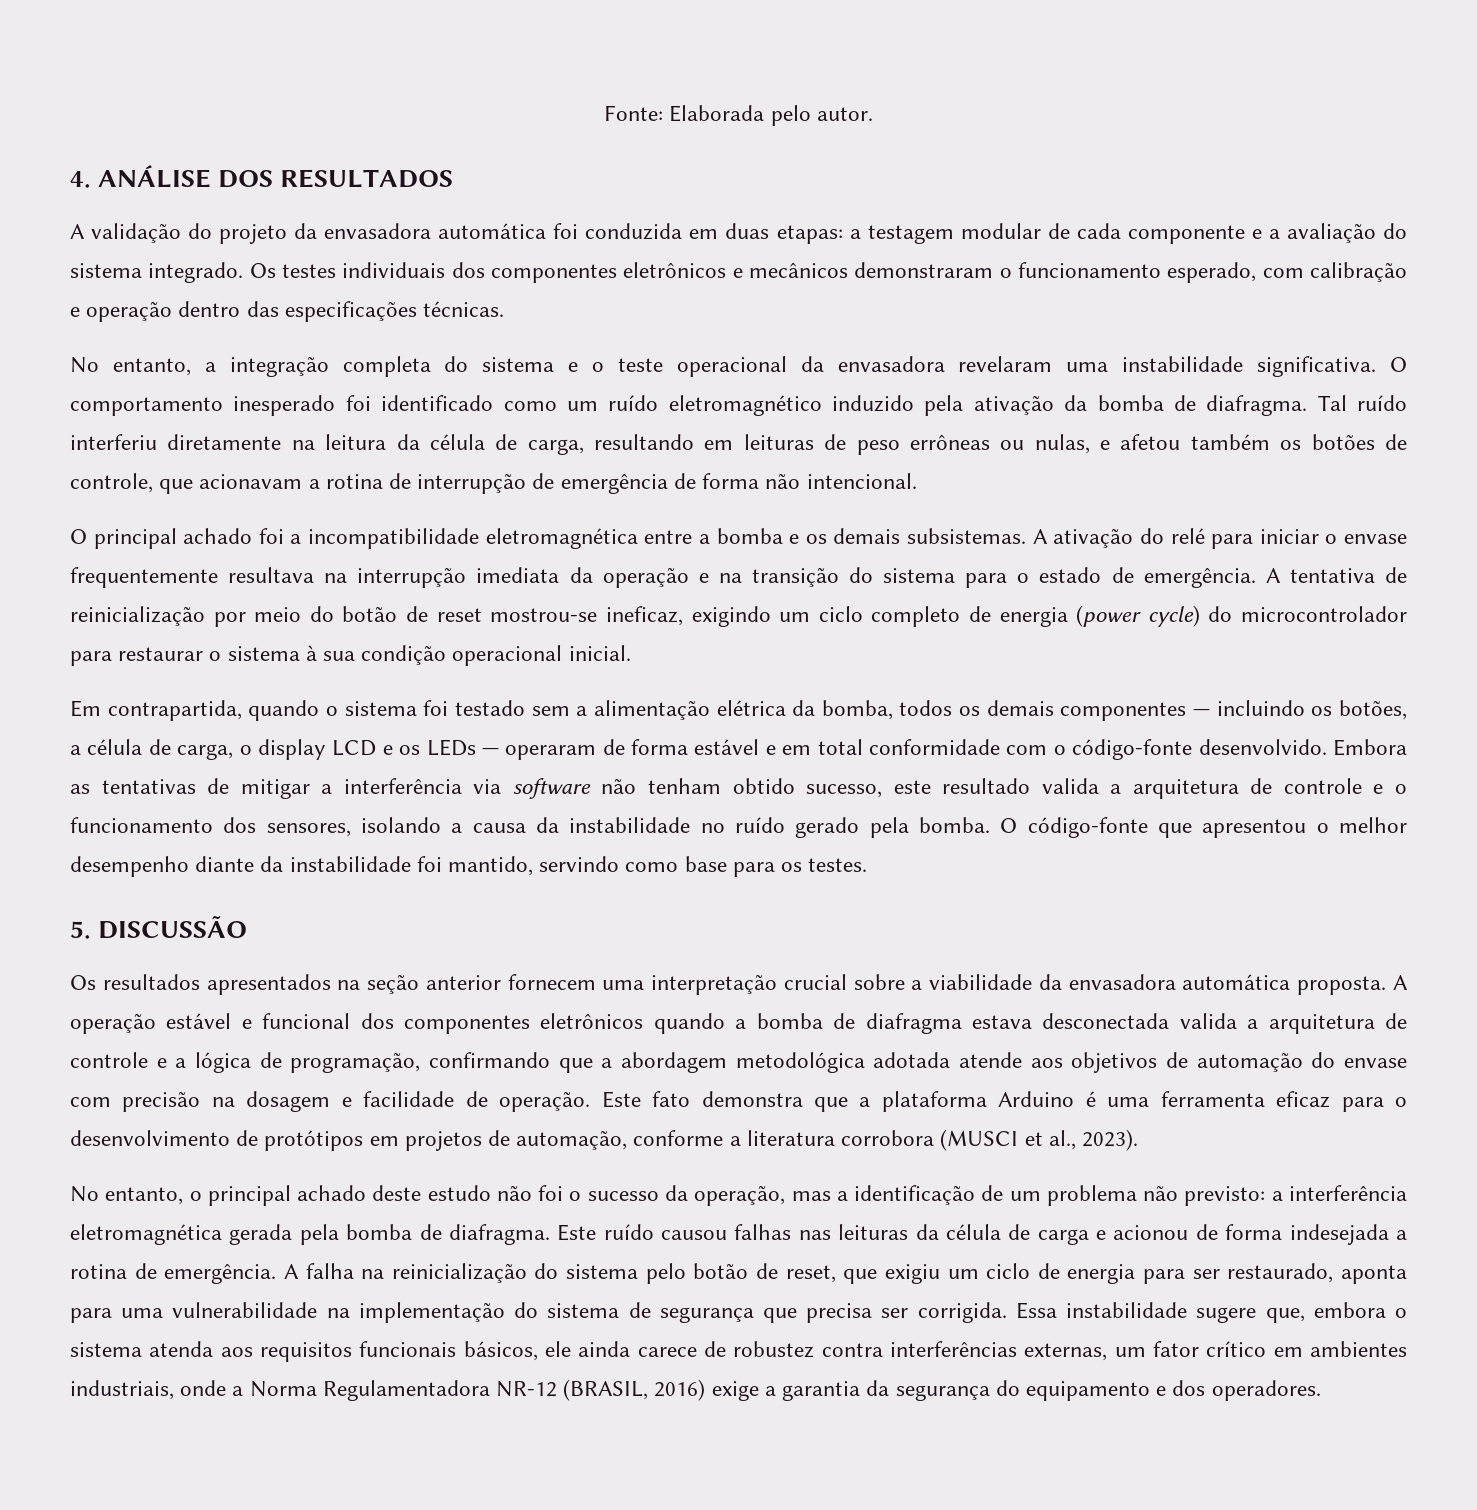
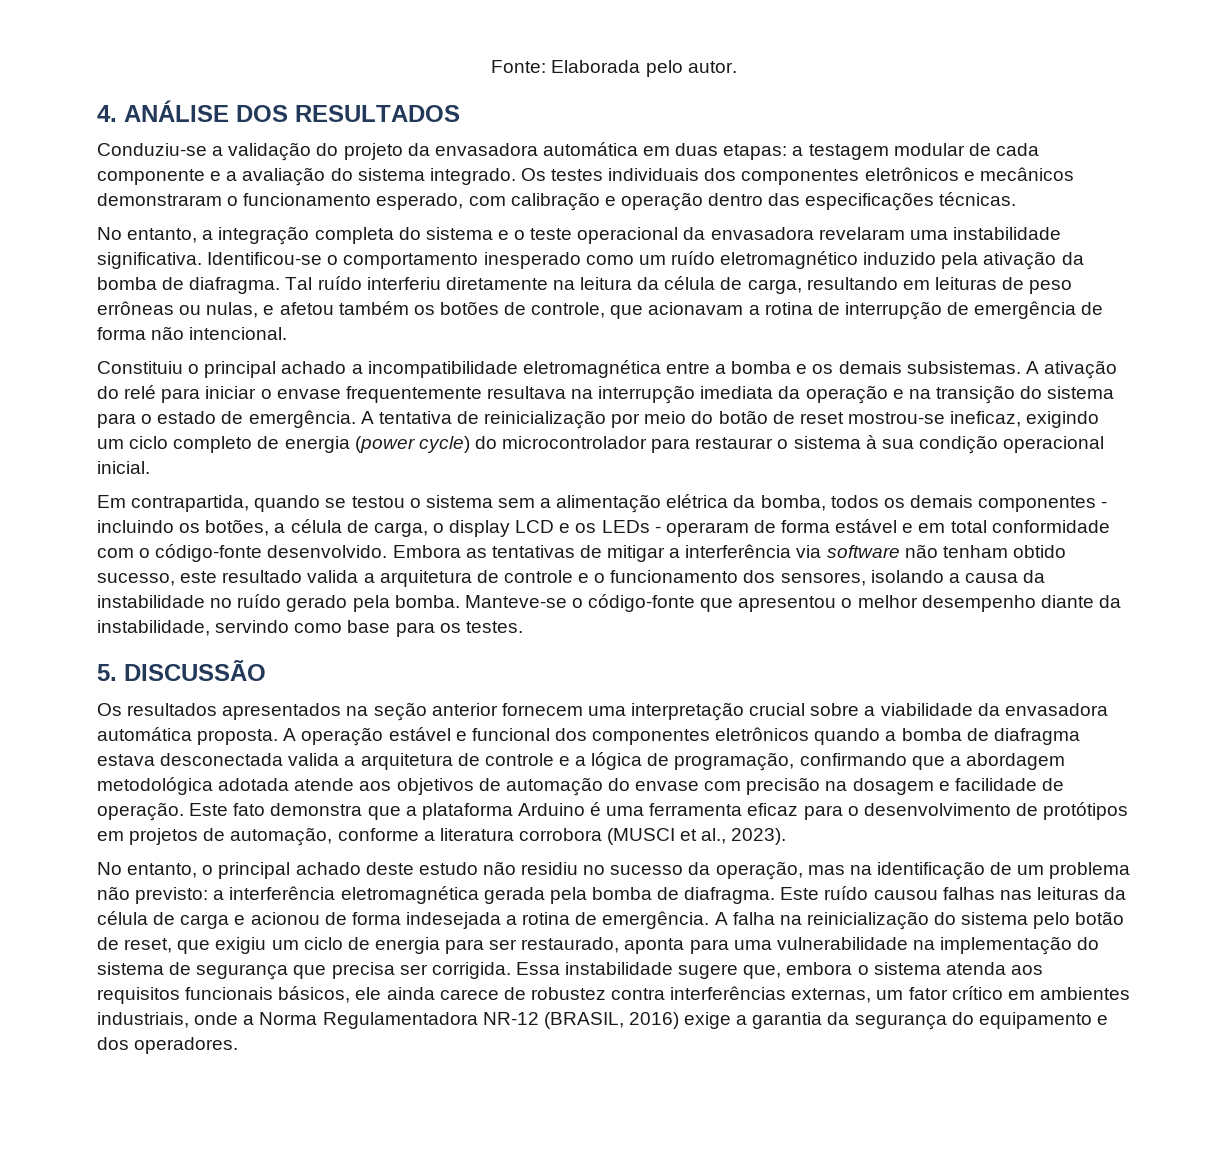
[70,224,85,239] A -> [97,143,224,156] Conduziu-se a
[553,223,683,240] foi conduzida -> (638, 149) none
[1389,357,1407,372] [70,395,494,416] O comportamento inesperado foi identificado -> [207,252,581,269] Identificou-se o comportamento inesperado
[70,528,284,549] O principal achado foi -> [97,361,347,378] Constituiu o principal achado
[325,700,525,716] o sistema foi testado -> [325,495,493,508] se testou o sistema
[1193,709,1211,716] — -> [1101,501,1108,508] -
[481,748,499,755] — -> [654,526,661,533] -
[1000,818,1018,833] O -> [464,595,583,608] Manteve-se o
[289,856,534,876] instabilidade foi mantido, -> [97,620,210,636] instabilidade,
[538,1185,582,1201] foi o -> [521,862,606,875] residiu no
[836,1191,848,1201] a -> [849,865,872,875] na

